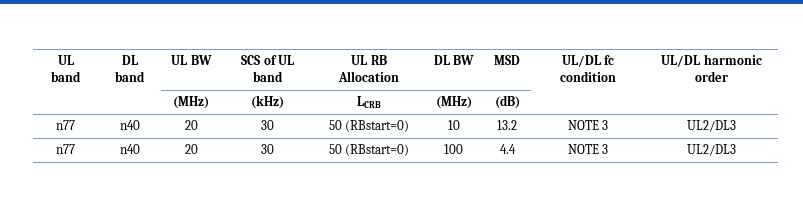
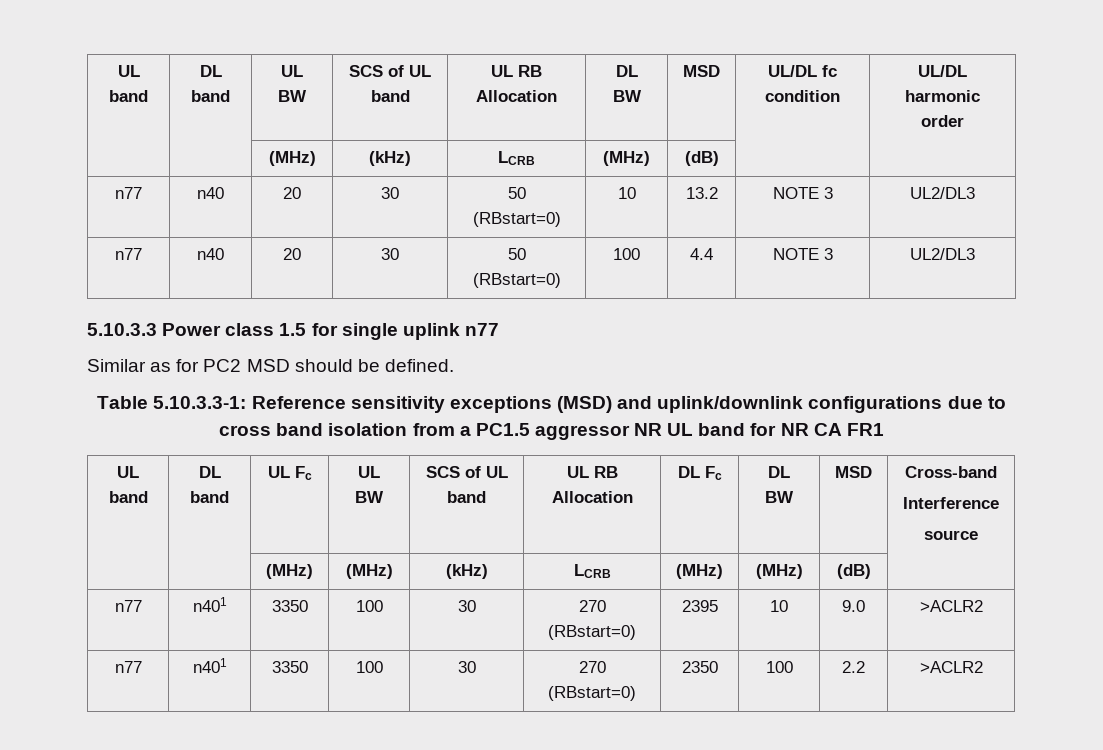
(736, 150) none -> [87,323,499,340] [87,359,454,372] [97,396,1006,413] [219,423,884,440] [117,466,139,478] [108,491,148,503] [198,466,221,478] [190,491,229,503] [267,466,312,480] [358,466,380,478] [355,491,384,503] [425,466,508,478] [447,491,486,503] [566,466,618,478] [551,491,633,503] [677,466,722,480] [768,466,790,478] [765,491,794,503] [835,466,872,478] [905,466,997,478] [903,497,999,509] [924,530,978,540] [266,564,313,579] [345,564,393,579] [445,564,488,579] [573,564,611,578] [676,564,723,579] [755,564,803,579] [836,564,871,579] [114,600,142,612] [192,597,227,612] [271,600,308,612] [355,600,383,612] [457,600,476,612] [578,600,606,612] [548,625,636,640] [681,600,718,612] [770,600,788,612] [842,600,865,612] [919,600,983,612] [114,661,142,673] [192,658,227,673] [271,661,308,673] [355,661,383,673] [457,661,476,673] [578,661,606,673] [548,686,636,701] [681,661,718,673] [765,661,793,673] [842,661,865,673] [919,661,983,673] // 5.10.3.3 Power class 1.5 for single uplink n77 // Similar as for PC2 MSD should be defined. // Table 5.10.3.3-1: Reference sensitivity exceptions (MSD) and uplink/downlink configurations due to cross band isolation from a PC1.5 aggressor NR UL band for NR CA FR1 // UL band | DL band | UL Fc | UL BW | SCS of UL band | UL RB Allocation | DL Fc | DL BW | MSD | Cross-band // Interference // source // | | (MHz) | (MHz) | (kHz) | LCRB | (MHz) | (MHz) | (dB) | // n77 | n401 | 3350 | 100 | 30 | 270 (RBstart=0) | 2395 | 10 | 9.0 | >ACLR2 // n77 | n401 | 3350 | 100 | 30 | 270 (RBstart=0) | 2350 | 100 | 2.2 | >ACLR2

